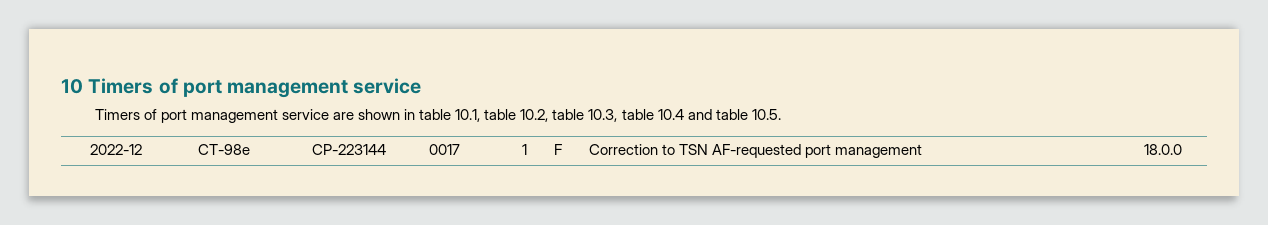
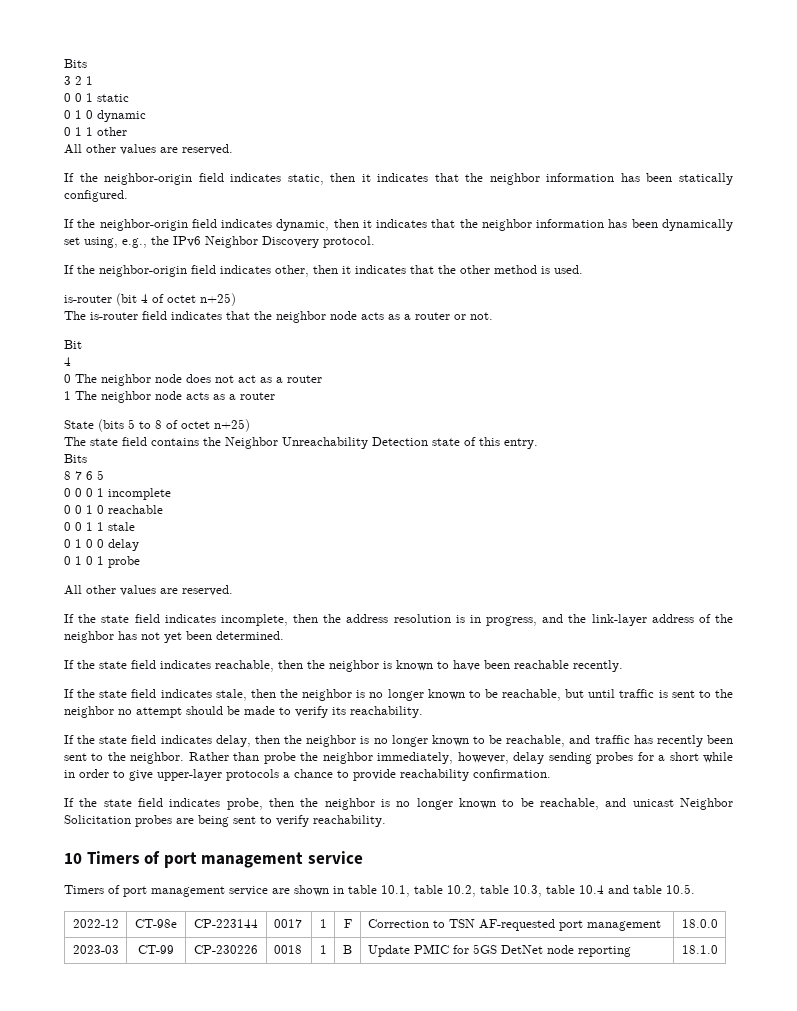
(61, 86) none -> [64,59,87,68] [64,76,93,85] [64,93,129,102] [64,110,146,122] [64,127,127,136] [64,144,233,155] [64,173,733,185] [64,190,128,202] [64,219,733,231] [64,236,375,248] [64,265,583,277] [64,293,236,306] [64,311,493,323] [64,340,82,349] [64,357,71,366] [64,374,322,386] [64,391,275,403] [64,419,250,432] [64,437,538,449] [64,454,87,463] [64,470,104,480] [64,488,171,500] [64,505,163,514] [64,522,135,531] [64,539,139,551] [64,556,140,568] [64,585,233,596] [64,614,733,626] [64,631,284,643] [64,660,623,672] [64,689,733,701] [64,706,423,718] [64,735,733,747] [64,752,734,764] [64,769,551,781] [64,798,733,810] [64,815,386,827] Bits // 3 2 1 // 0 0 1 static // 0 1 0 dynamic // 0 1 1 other // All other values are reserved. // If the neighbor-origin field indicates static, then it indicates that the neighbor information has been statically configured. // If the neighbor-origin field indicates dynamic, then it indicates that the neighbor information has been dynamically set using, e.g., the IPv6 Neighbor Discovery protocol. // If the neighbor-origin field indicates other, then it indicates that the other method is used. // is-router (bit 4 of octet n+25) // The is-router field indicates that the neighbor node acts as a router or not. // Bit // 4 // 0 The neighbor node does not act as a router // 1 The neighbor node acts as a router // State (bits 5 to 8 of octet n+25) // The state field contains the Neighbor Unreachability Detection state of this entry. // Bits // 8 7 6 5 // 0 0 0 1 incomplete // 0 0 1 0 reachable // 0 0 1 1 stale // 0 1 0 0 delay // 0 1 0 1 probe // All other values are reserved. // If the state field indicates incomplete, then the address resolution is in progress, and the link-layer address of the neighbor has not yet been determined. // If the state field indicates reachable, then the neighbor is known to have been reachable recently. // If the state field indicates stale, then the neighbor is no longer known to be reachable, but until traffic is sent to the neighbor no attempt should be made to verify its reachability. // If the state field indicates delay, then the neighbor is no longer known to be reachable, and traffic has recently been sent to the neighbor. Rather than probe the neighbor immediately, however, delay sending probes for a short while in order to give upper-layer protocols a chance to provide reachability confirmation. // If the state field indicates probe, then the neighbor is no longer known to be reachable, and unicast Neighbor Solicitation probes are being sent to verify reachability. //
(1182, 149) none -> [72,945,119,954] [138,945,174,954] [194,945,258,954] [273,945,302,954] [320,945,328,954] [343,945,352,954] [367,944,631,957] [681,945,718,954] // 2023-03 | CT-99 | CP-230226 | 0018 | 1 | B | Update PMIC for 5GS DetNet node reporting | 18.1.0

